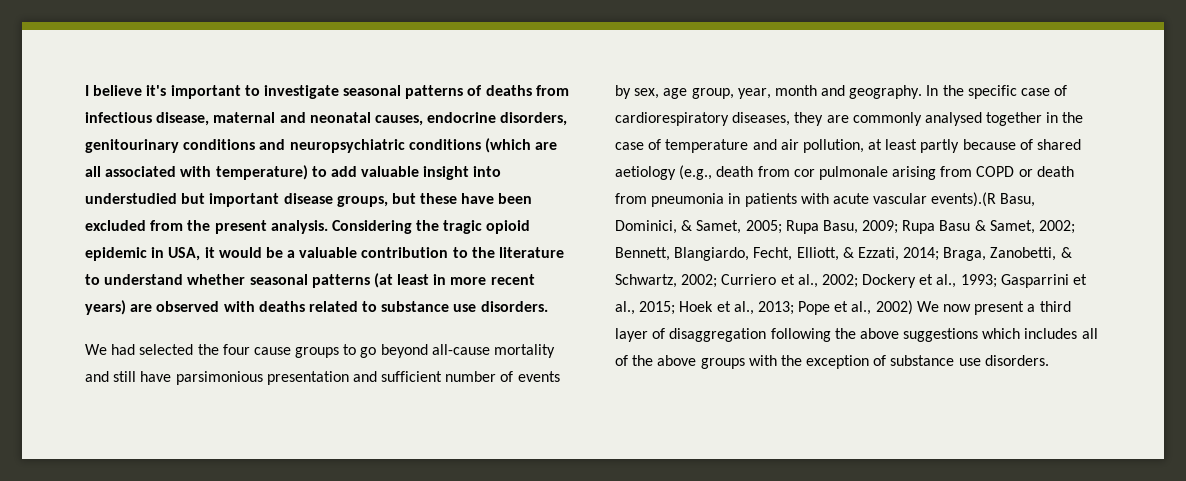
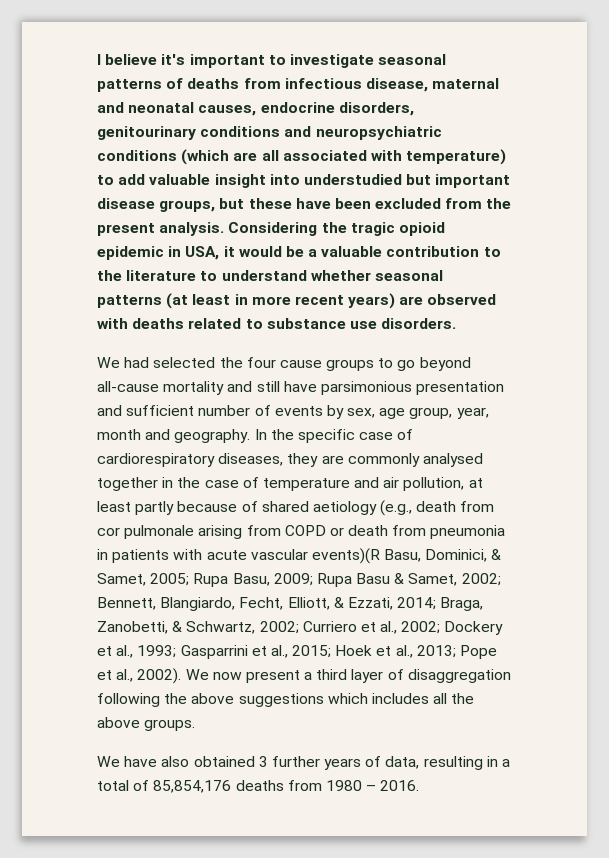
[931,192,997,207] events).(R -> [311,548,380,564] events)(R
[875,300,913,315] 2002) -> [137,668,182,684] 2002).
[615,355,1049,369] of the above groups with the exception of substance use disorders. -> [451,693,475,704] [97,717,196,731] [97,756,511,770] [97,780,420,793] the above groups. // We have also obtained 3 further years of data, resulting in a total of 85,854,176 deaths from 1980 – 2016.

